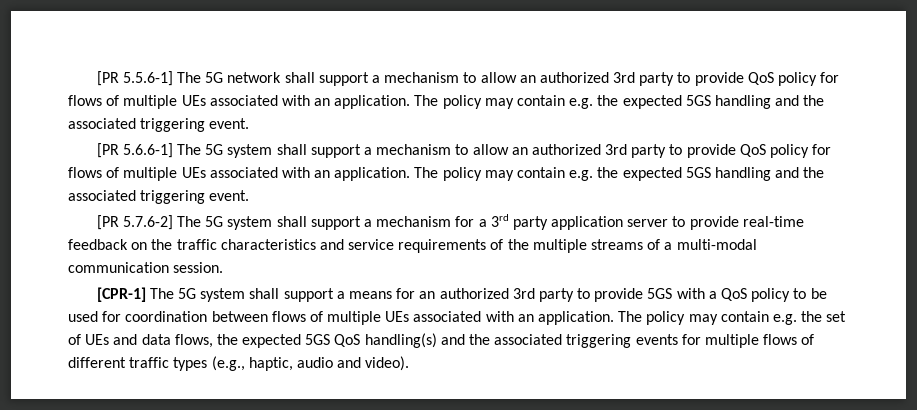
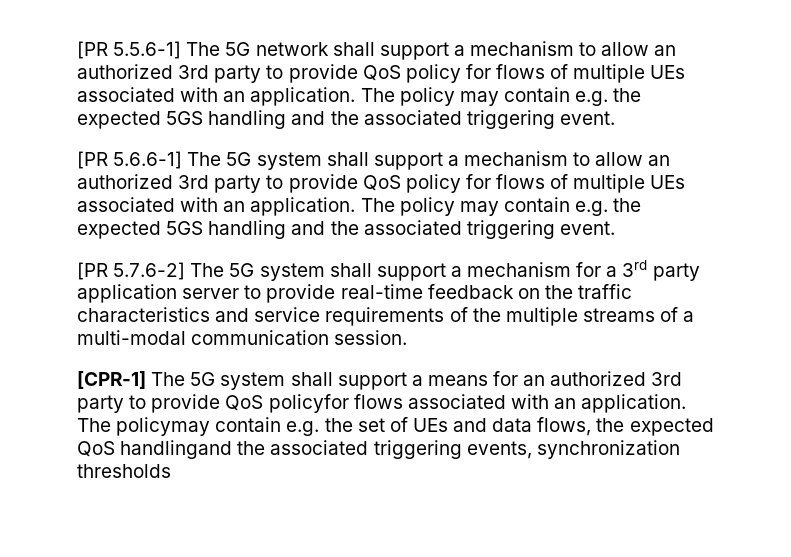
[647,288,827,302] [68,311,718,325] 5GS with a QoS policy to be used for coordination between flows of multiple UEs associated with an application. The policy may -> [225,394,687,413] [77,417,211,436] QoS policyfor flows associated with an application. The policymay
[305,333,815,348] [68,356,410,371] 5GS QoS handling(s) and the associated triggering events for multiple flows of different traffic types (e.g., haptic, audio and video). -> [77,440,680,459] [77,464,171,478] QoS handlingand the associated triggering events, synchronization thresholds

